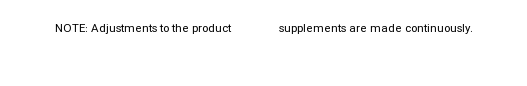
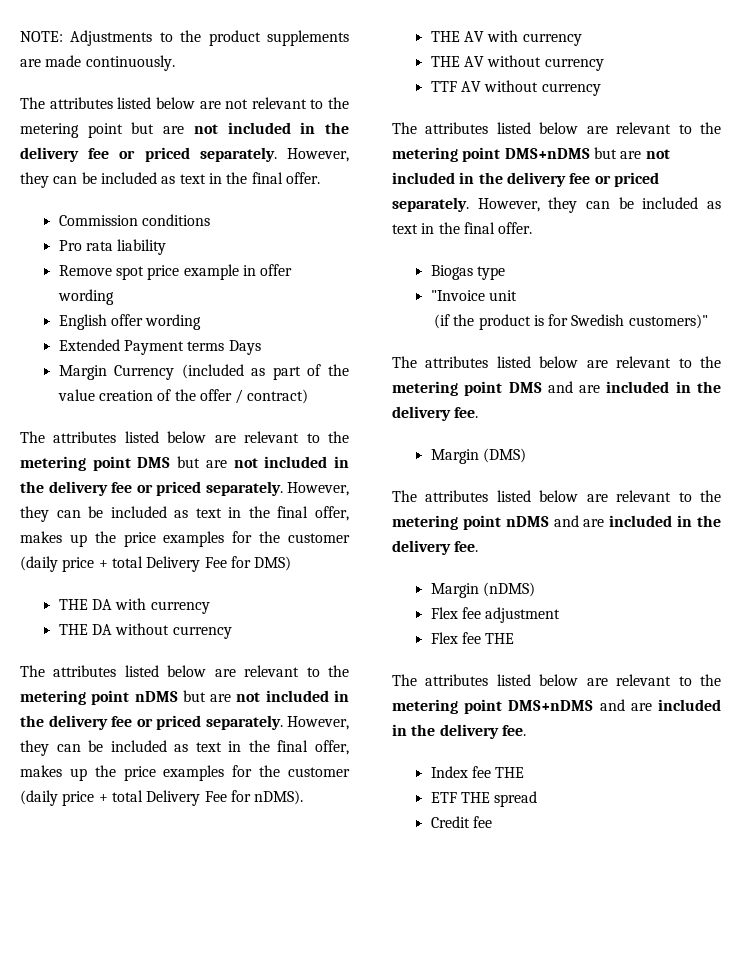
(474, 29) none -> [20,97,349,109] [20,122,349,138] [20,147,350,162] [20,172,320,188] [58,214,210,226] [58,239,167,255] [58,264,293,280] [57,289,114,305] [58,314,202,330] [58,339,261,355] [58,364,349,380] [57,389,309,404] [20,431,349,443] [20,456,350,471] [20,481,349,496] [20,506,349,522] [20,531,350,547] [20,556,292,572] [58,598,210,614] [58,623,232,639] [20,665,349,677] [20,690,349,705] [20,715,349,730] [20,740,349,756] [20,765,350,781] [20,790,304,806] [430,30,582,46] [430,55,604,71] [430,80,601,96] [392,122,721,134] [392,147,670,162] [392,172,659,187] [392,197,721,213] [392,222,533,234] [430,265,505,280] [430,290,517,301] [433,314,708,330] [392,356,721,368] [392,381,721,396] [392,406,479,421] [430,448,526,464] [392,490,721,502] [392,515,721,530] [392,540,479,555] [430,582,535,598] [430,607,561,623] [430,632,515,644] [392,674,721,686] [392,699,721,714] [392,724,526,739] [430,766,525,778] [430,791,538,807] [430,816,492,828] // The attributes listed below are not relevant to the metering point but are not included in the delivery fee or priced separately. However, they can be included as text in the final offer. // Commission conditions // Pro rata liability // Remove spot price example in offer wording // English offer wording // Extended Payment terms Days // Margin Currency (included as part of the value creation of the offer / contract) // The attributes listed below are relevant to the metering point DMS but are not included in the delivery fee or priced separately. However, they can be included as text in the final offer, makes up the price examples for the customer (daily price + total Delivery Fee for DMS) // THE DA with currency // THE DA without currency // The attributes listed below are relevant to the metering point nDMS but are not included in the delivery fee or priced separately. However, they can be included as text in the final offer, makes up the price examples for the customer (daily price + total Delivery Fee for nDMS). // THE AV with currency // THE AV without currency // TTF AV without currency // The attributes listed below are relevant to the metering point DMS+nDMS but are not included in the delivery fee or priced separately. However, they can be included as text in the final offer. // Biogas type // "Invoice unit // (if the product is for Swedish customers)" // The attributes listed below are relevant to the metering point DMS and are included in the delivery fee. // Margin (DMS) // The attributes listed below are relevant to the metering point nDMS and are included in the delivery fee. // Margin (nDMS) // Flex fee adjustment // Flex fee THE // The attributes listed below are relevant to the metering point DMS+nDMS and are included in the delivery fee. // Index fee THE // ETF THE spread // Credit fee

